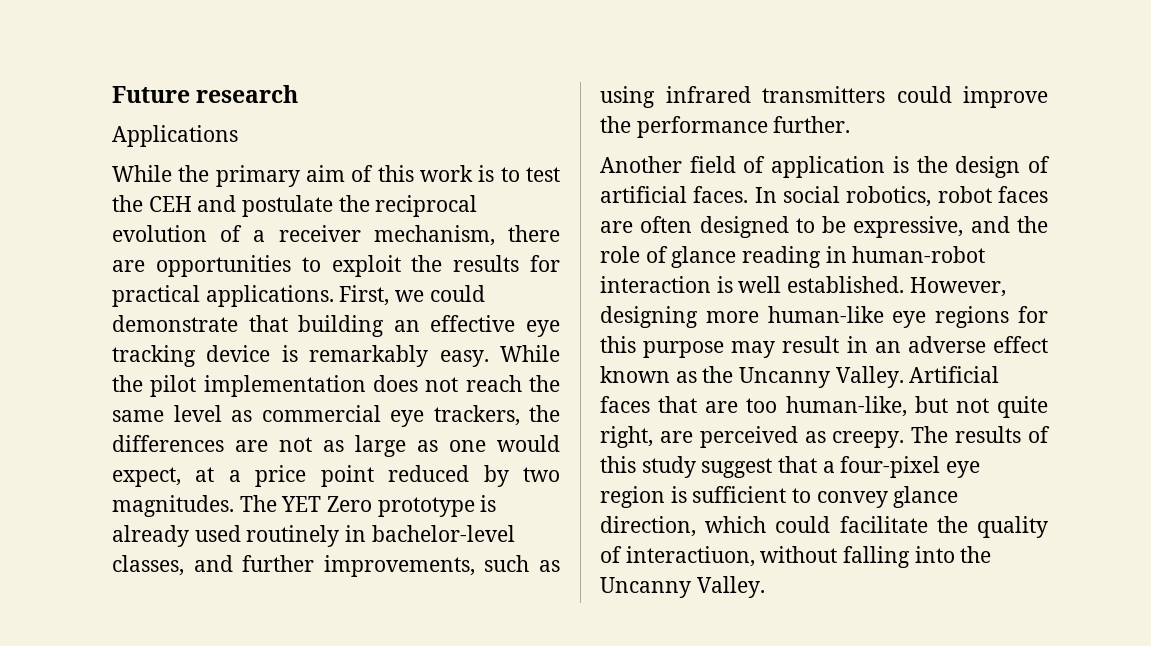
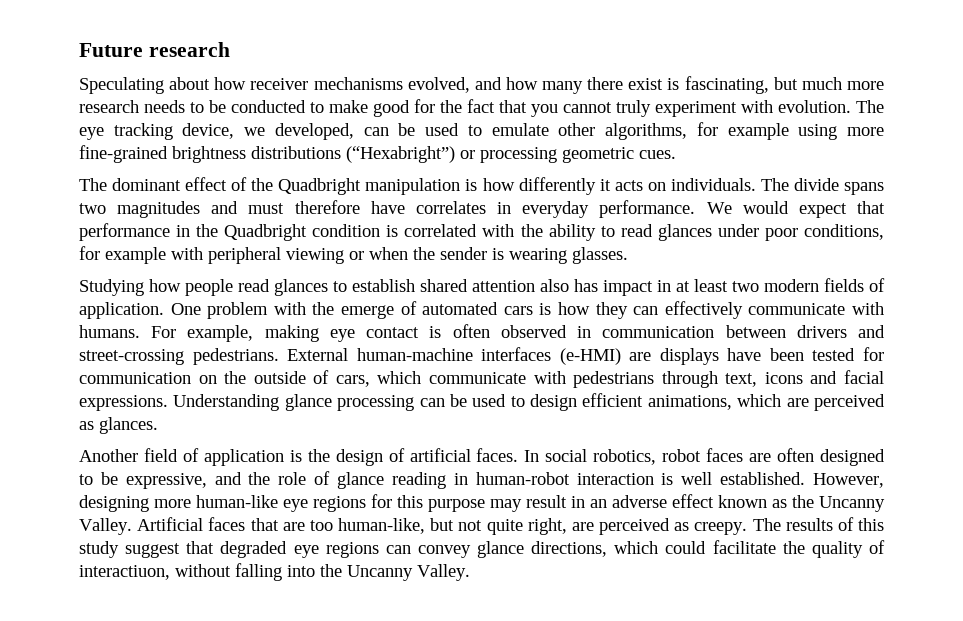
[112,125,238,147] [112,165,560,187] [112,195,478,217] [112,225,560,246] [112,255,560,277] [112,285,485,307] [112,315,560,337] [112,345,560,367] [112,375,560,397] [112,405,560,427] [112,435,560,457] [112,465,560,487] [112,495,497,517] [112,525,515,547] [112,555,560,577] [600,86,1048,108] [600,116,851,138] Applications // While the primary aim of this work is to test the CEH and postulate the reciprocal evolution of a receiver mechanism, there are opportunities to exploit the results for practical applications. First, we could demonstrate that building an effective eye tracking device is remarkably easy. While the pilot implementation does not reach the same level as commercial eye trackers, the differences are not as large as one would expect, at a price point reduced by two magnitudes. The YET Zero prototype is already used routinely in bachelor-level classes, and further improvements, such as using infrared transmitters could improve the performance further. -> [79,76,884,94] [79,99,884,117] [79,122,885,140] [79,145,676,163] [79,177,884,195] [79,200,886,218] [79,223,885,241] [79,246,628,264] [79,278,885,296] [79,301,885,319] [79,324,886,342] [79,347,884,365] [79,370,884,388] [79,393,885,411] [79,417,158,434] Speculating about how receiver mechanisms evolved, and how many there exist is fascinating, but much more research needs to be conducted to make good for the fact that you cannot truly experiment with evolution. The eye tracking device, we developed, can be used to emulate other algorithms, for example using more fine-grained brightness distributions (“Hexabright”) or processing geometric cues. // The dominant effect of the Quadbright manipulation is how differently it acts on individuals. The divide spans two magnitudes and must therefore have correlates in everyday performance. We would expect that performance in the Quadbright condition is correlated with the ability to read glances under poor conditions, for example with peripheral viewing or when the sender is wearing glasses. // Studying how people read glances to establish shared attention also has impact in at least two modern fields of application. One problem with the emerge of automated cars is how they can effectively communicate with humans. For example, making eye contact is often observed in communication between drivers and street-crossing pedestrians. External human-machine interfaces (e-HMI) are displays have been tested for communication on the outside of cars, which communicate with pedestrians through text, icons and facial expressions. Understanding glance processing can be used to design efficient animations, which are perceived as glances.
[822,456,981,478] [600,486,812,508] a four-pixel eye region is sufficient to -> [220,541,411,558] degraded eye regions can
[600,516,696,537] direction, -> [531,541,608,557] directions,

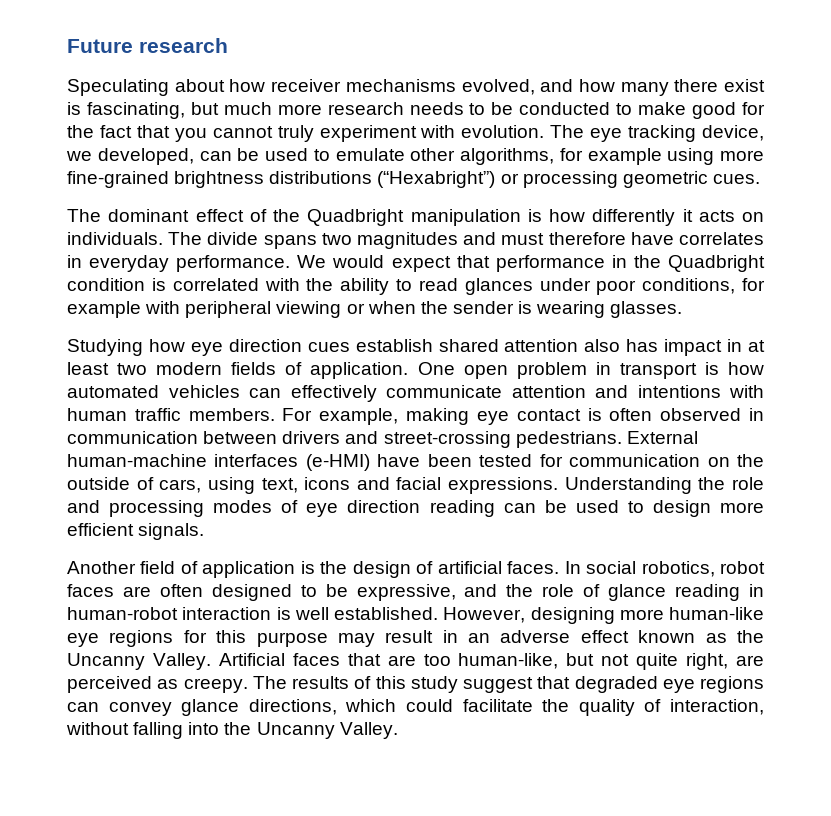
[185,279,347,296] people read glances to -> [190,339,350,356] eye direction cues
[207,301,885,319] [79,325,140,338] problem with the emerge of automated cars is how they can effectively communicate with humans. -> [463,362,765,379] [67,385,764,402] [67,408,275,421] open problem in transport is how automated vehicles can effectively communicate attention and intentions with human traffic members.
[629,348,719,365] are displays -> (370, 462) none
[377,371,718,388] which communicate with pedestrians through -> [207,477,255,494] using
[284,394,415,411] glance processing -> [698,477,764,490] [67,500,495,517] the role and processing modes of eye direction reading
[582,393,885,411] [79,417,158,434] efficient animations, which are perceived as glances. -> [720,502,765,513] [67,523,205,540] more efficient signals.
[79,565,170,580] interactiuon, -> [670,699,765,715] interaction,

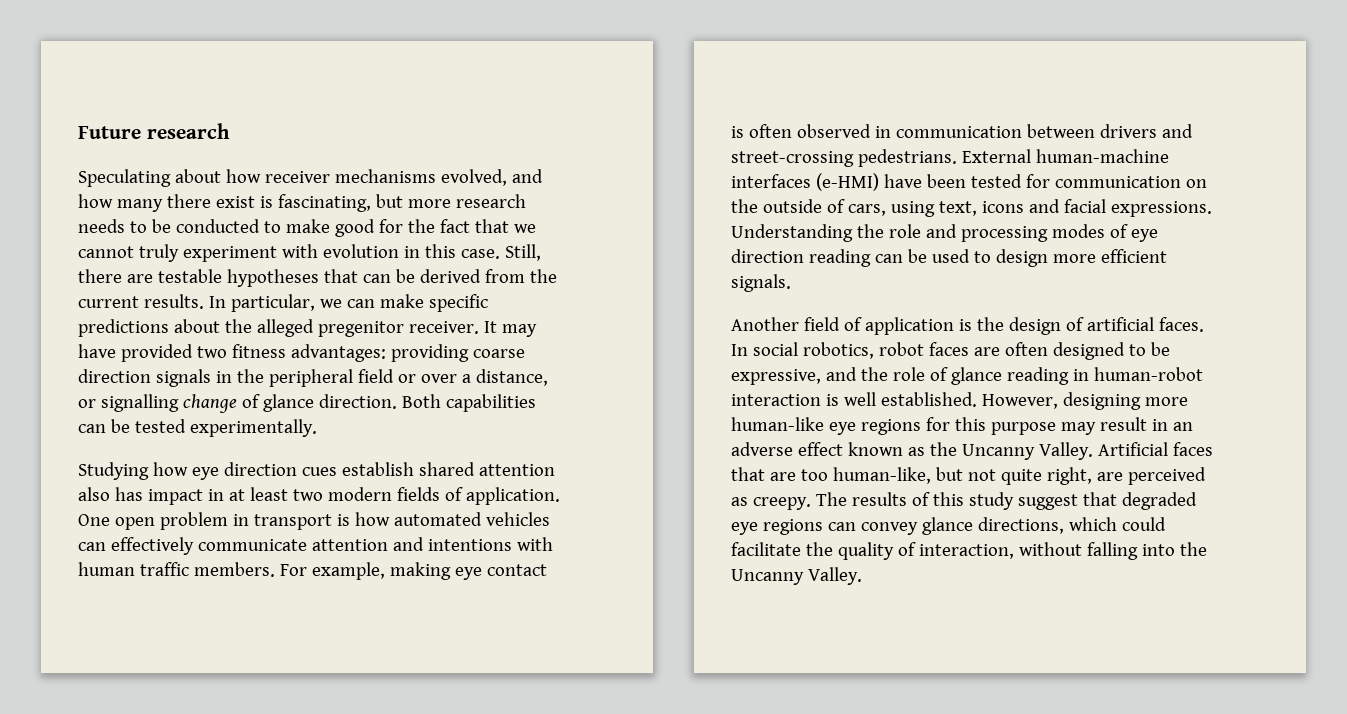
[223,102,272,115] much -> (403, 201) none
[174,128,207,142] you -> [513,224,536,233] we
[461,125,764,142] [66,148,764,165] [67,171,760,188] [67,209,764,226] [67,232,765,249] [67,255,766,272] [67,278,766,295] [67,301,683,318] evolution. The eye tracking device, we developed, can be used to emulate other algorithms, for example using more fine-grained brightness distributions (“Hexabright”) or processing geometric cues. // The dominant effect of the Quadbright manipulation is how differently it acts on individuals. The divide spans two magnitudes and must therefore have correlates in everyday performance. We would expect that performance in the Quadbright condition is correlated with the ability to read glances under poor conditions, for example with peripheral viewing or when the sender is wearing glasses. -> [322,244,541,261] [78,269,557,287] [78,294,488,312] [78,319,537,337] [78,344,525,362] [78,369,548,387] [78,394,536,413] [78,419,317,437] evolution in this case. Still, there are testable hypotheses that can be derived from the current results. In particular, we can make specific predictions about the alleged pregenitor receiver. It may have provided two fitness advantages: providing coarse direction signals in the peripheral field or over a distance, or signalling change of glance direction. Both capabilities can be tested experimentally.

